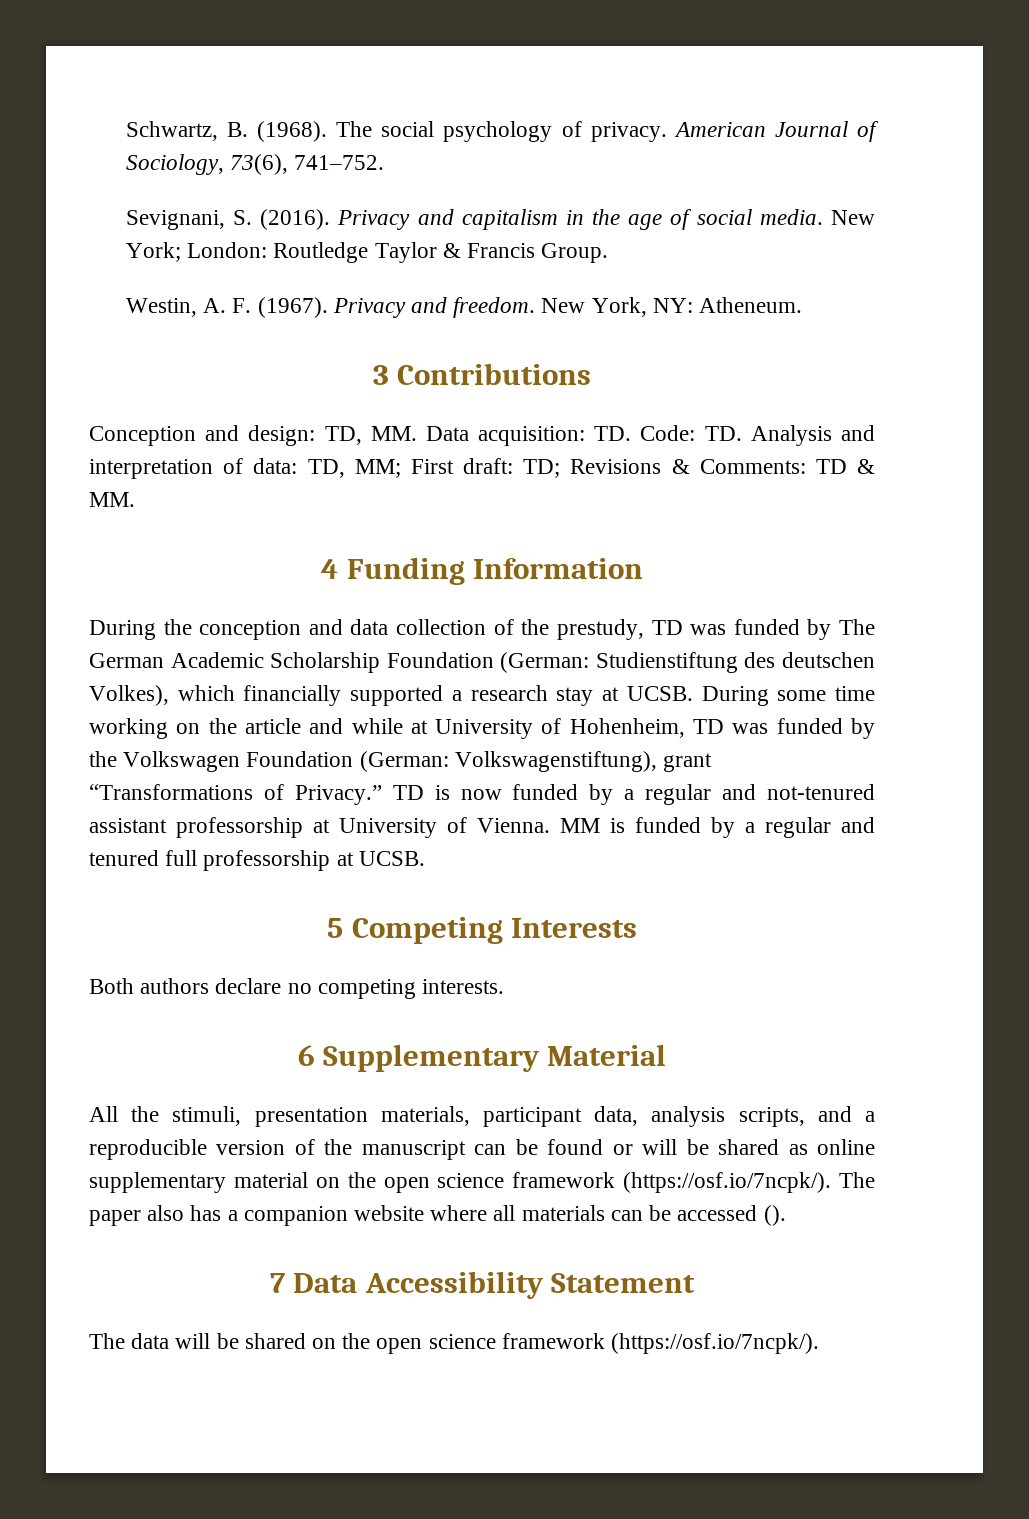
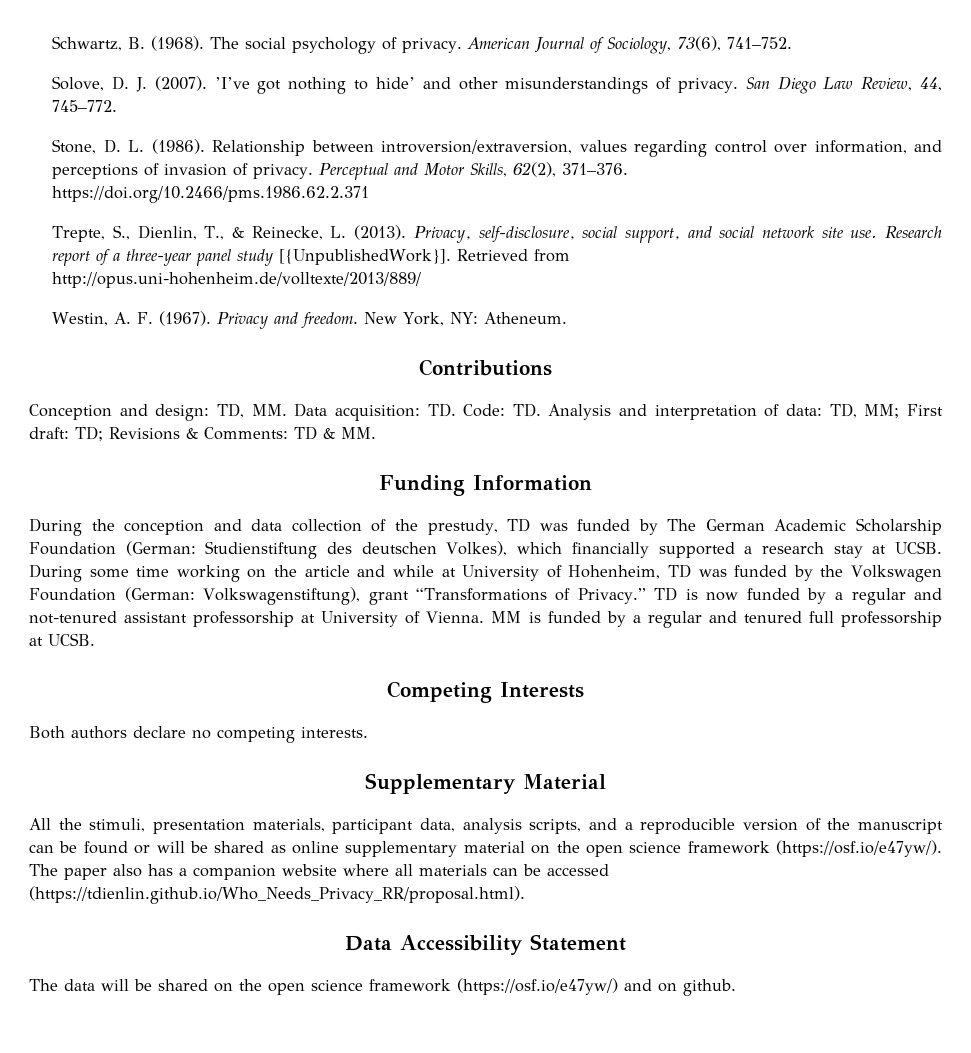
[125,209,875,230] [125,242,609,263] Sevignani, S. (2016). Privacy and capitalism in the age of social media. New York; London: Routledge Taylor & Francis Group. -> [52,76,942,94] [52,100,118,112] [52,139,943,157] [52,162,629,180] [52,186,370,203] [52,225,943,243] [52,249,571,266] [52,272,422,288] Solove, D. J. (2007). ’I’ve got nothing to hide’ and other misunderstandings of privacy. San Diego Law Review, 44, 745–772. // Stone, D. L. (1986). Relationship between introversion/extraversion, values regarding control over information, and perceptions of invasion of privacy. Perceptual and Motor Skills, 62(2), 371–376. https://doi.org/10.2466/pms.1986.62.2.371 // Trepte, S., Dienlin, T., & Reinecke, L. (2013). Privacy, self-disclosure, social support, and social network site use. Research report of a three-year panel study [{UnpublishedWork}]. Retrieved from http://opus.uni-hohenheim.de/volltexte/2013/889/
[372,365,389,385] 3 -> (568, 318) none
[321,559,339,579] 4 -> (376, 433) none
[327,918,344,938] 5 -> (95, 639) none
[297,1045,315,1066] 6 -> (368, 732) none
[623,1172,832,1193] (https://osf.io/7ncpk/). -> [776,840,942,857] (https://osf.io/e47yw/).
[763,1205,786,1226] [269,1273,285,1293] (). // 7 -> [29,886,525,904] (https://tdienlin.github.io/Who_Needs_Privacy_RR/proposal.html). //
[611,1333,820,1354] (https://osf.io/7ncpk/). -> [457,978,736,996] (https://osf.io/e47yw/) and on github.

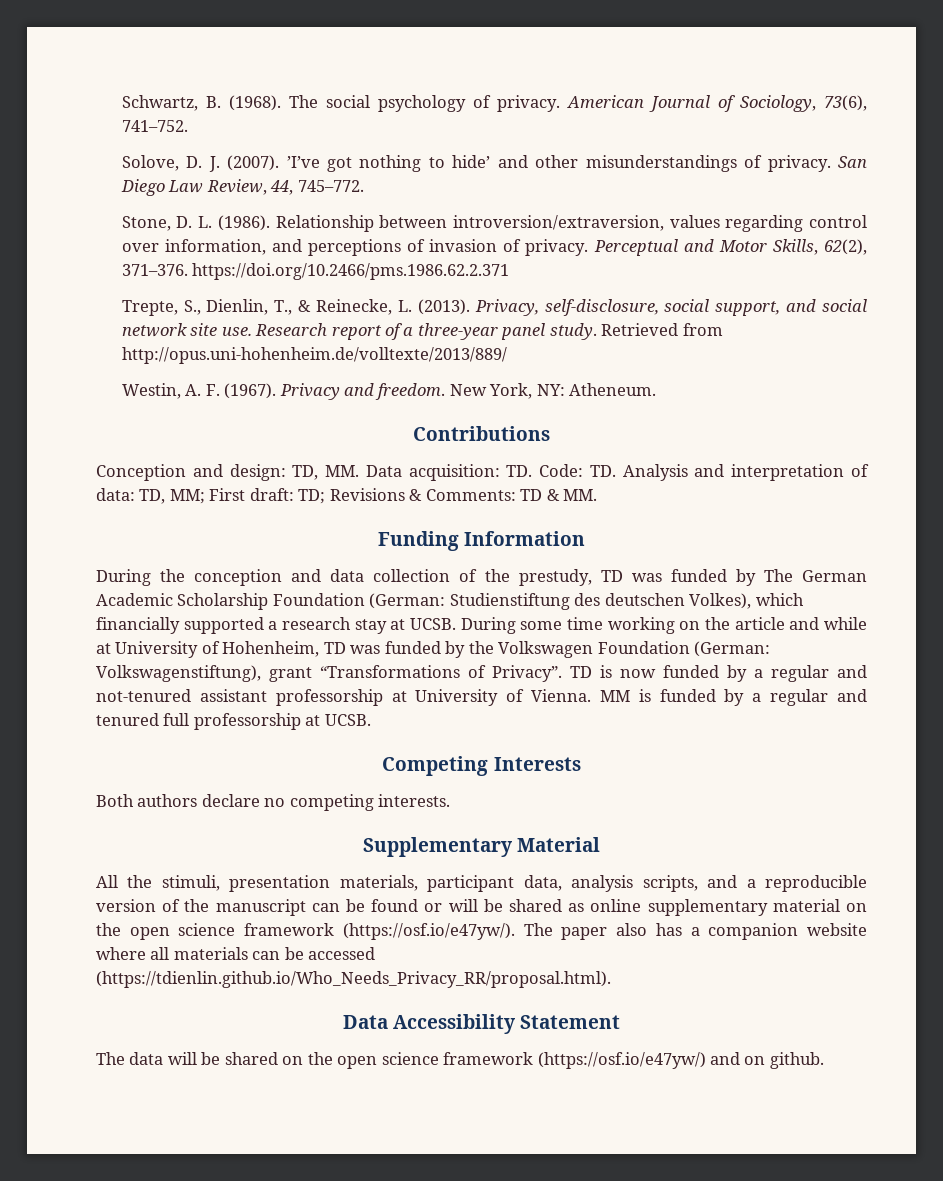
[237,249,452,266] study [{UnpublishedWork}]. -> [549,323,597,340] study.
[577,588,646,604] Privacy.” -> [492,665,562,682] Privacy”.

